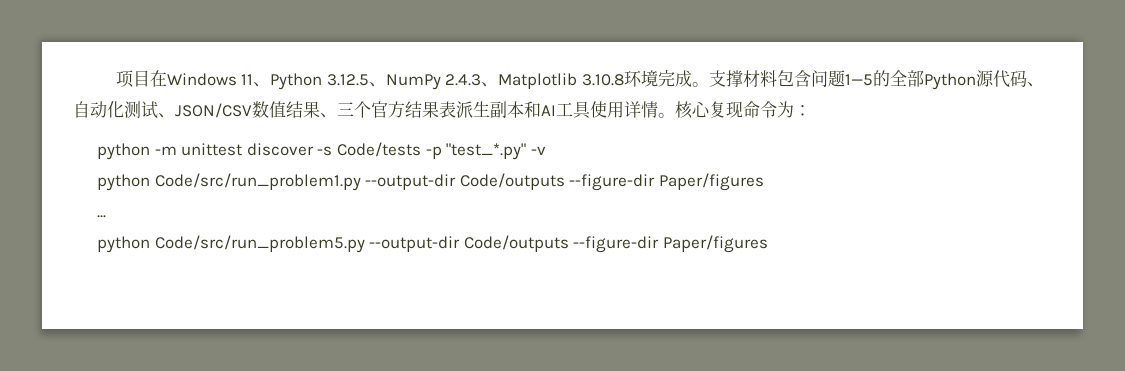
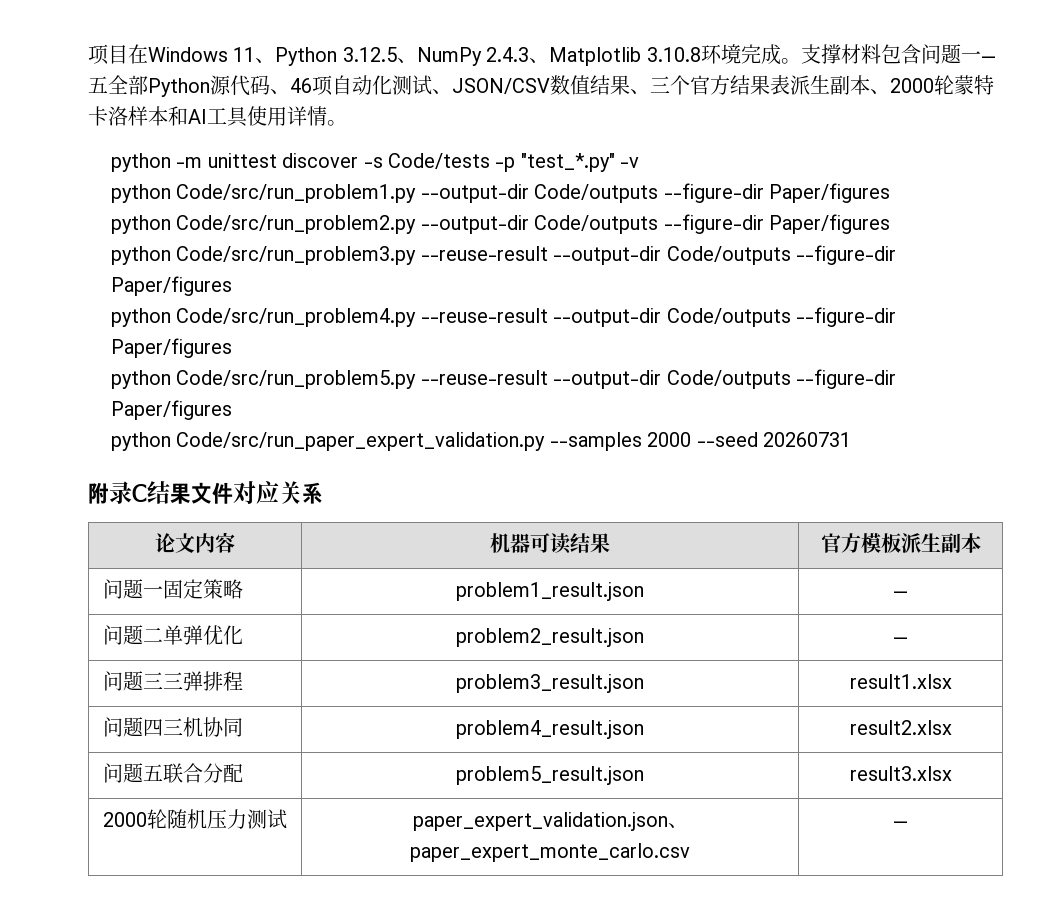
[844,70,890,87] 1—5的 -> [960,51,996,62] [88,76,108,93] 一—五
(1044, 84) none -> [290,75,333,96] 46项
(524, 109) none -> [870,75,994,95] [88,106,168,126] 、2000轮蒙特卡洛样本
[675,101,811,119] 核心复现命令为： -> (347, 123) none
[97,215,107,218] [97,235,769,253] // ... // python Code/src/run_problem5.py --output-dir Code/outputs --figure-dir Paper/figures -> [110,214,890,234] [110,245,896,265] [110,276,232,296] [110,307,896,327] [110,338,232,358] [110,369,896,389] [110,400,232,420] [110,432,851,451] [88,481,323,504] [155,532,235,553] [490,533,610,554] [820,533,981,553] [102,579,243,599] [456,582,644,601] [893,591,908,597] [102,625,243,645] [456,628,644,647] [893,637,908,643] [102,671,243,691] [456,674,644,693] [849,674,952,689] [102,717,243,737] [456,720,644,739] [849,720,952,735] [102,763,243,783] [456,766,644,785] [849,766,952,781] [102,809,287,829] [412,812,688,831] [410,843,690,862] [893,821,908,827] // python Code/src/run_problem2.py --output-dir Code/outputs --figure-dir Paper/figures // python Code/src/run_problem3.py --reuse-result --output-dir Code/outputs --figure-dir Paper/figures // python Code/src/run_problem4.py --reuse-result --output-dir Code/outputs --figure-dir Paper/figures // python Code/src/run_problem5.py --reuse-result --output-dir Code/outputs --figure-dir Paper/figures // python Code/src/run_paper_expert_validation.py --samples 2000 --seed 20260731 // 附录C结果文件对应关系 // 论文内容 | 机器可读结果 | 官方模板派生副本 // 问题一固定策略 | problem1_result.json | — // 问题二单弹优化 | problem2_result.json | — // 问题三三弹排程 | problem3_result.json | result1.xlsx // 问题四三机协同 | problem4_result.json | result2.xlsx // 问题五联合分配 | problem5_result.json | result3.xlsx // 2000轮随机压力测试 | paper_expert_validation.json、paper_expert_monte_carlo.csv | —

